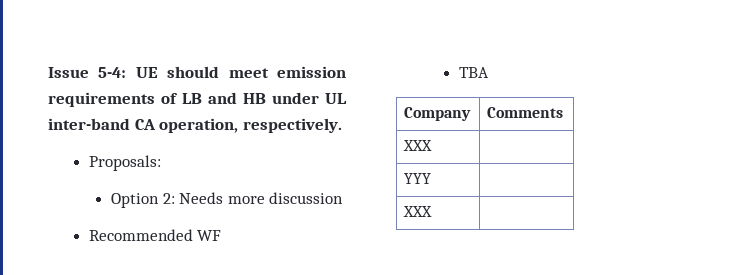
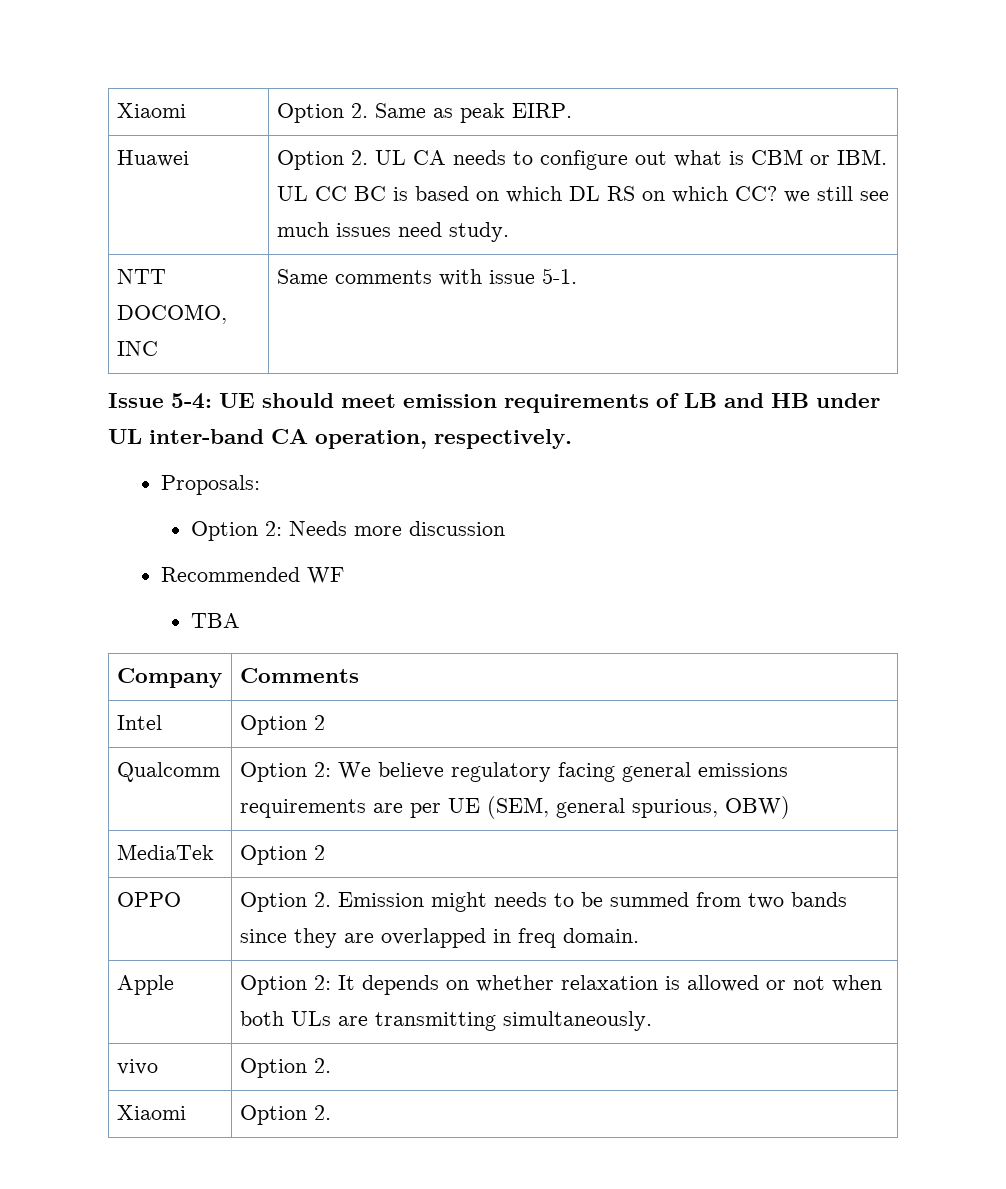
(48, 72) none -> [116,103,186,118] [276,103,572,123] [116,150,189,167] [276,149,887,170] [276,186,889,203] [276,222,509,242] [116,269,166,284] [116,304,227,324] [116,341,158,356] [276,268,577,286] Xiaomi | Option 2. Same as peak EIRP. // Huawei | Option 2. UL CA needs to configure out what is CBM or IBM. UL CC BC is based on which DL RS on which CC? we still see much issues need study. // NTT DOCOMO, INC | Same comments with issue 5-1. //
[403,140,433,151] [404,173,432,184] [403,206,433,217] XXX | // YYY | // XXX | -> [116,715,162,730] [239,715,325,735] [116,762,220,782] [239,762,788,782] [239,796,790,819] [116,844,214,860] [239,845,325,865] [116,892,181,907] [239,892,847,912] [239,928,639,948] [116,975,174,995] [239,975,882,995] [239,1011,652,1031] [116,1059,158,1075] [239,1058,331,1078] [116,1105,186,1120] [239,1105,331,1125] Intel | Option 2 // Qualcomm | Option 2: We believe regulatory facing general emissions requirements are per UE (SEM, general spurious, OBW) // MediaTek | Option 2 // OPPO | Option 2. Emission might needs to be summed from two bands since they are overlapped in freq domain. // Apple | Option 2: It depends on whether relaxation is allowed or not when both ULs are transmitting simultaneously. // vivo | Option 2. // Xiaomi | Option 2.

